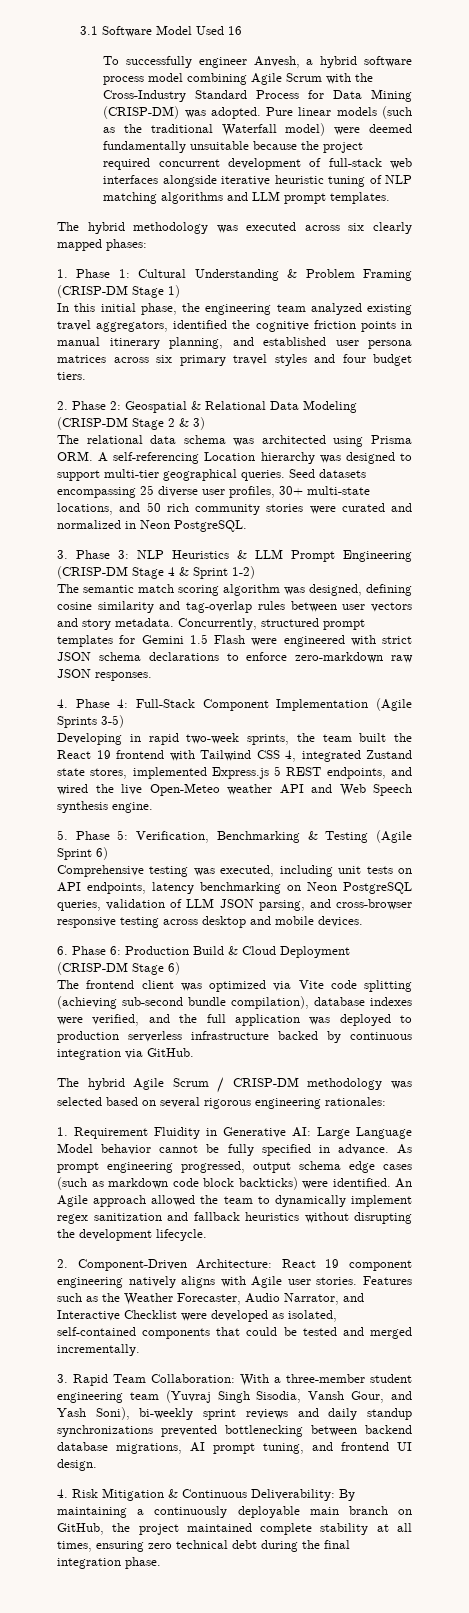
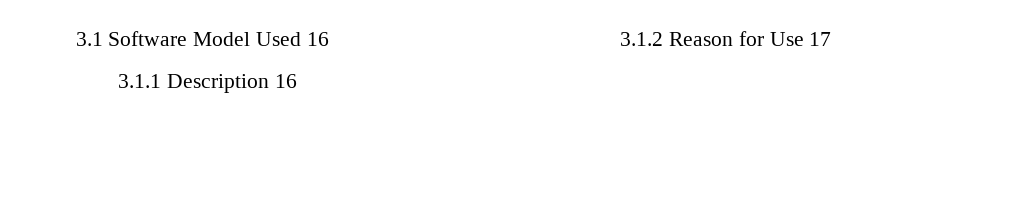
[103,56,412,68] [103,73,374,85] [103,89,412,102] [103,106,412,119] [103,123,413,136] [103,141,364,153] [103,158,413,170] [103,175,412,187] [103,191,391,204] [57,222,412,234] [57,239,147,251] [57,269,412,281] [57,285,180,298] [57,303,412,315] [57,320,413,332] [57,337,412,349] [57,354,412,366] [57,372,86,380] [57,400,357,413] [57,417,205,430] [57,435,412,447] [57,451,413,464] [57,469,366,481] [57,485,370,498] [57,502,412,515] [57,520,247,532] [57,549,412,562] [57,566,255,579] [57,584,412,596] [57,601,412,613] [57,618,365,630] [57,634,412,647] [57,652,414,663] [57,669,152,681] [57,698,412,711] [57,715,124,728] [57,733,412,745] [57,750,412,762] [57,766,412,779] [57,783,412,796] [57,801,153,813] [57,830,412,843] [57,847,108,860] [57,865,412,877] [57,882,412,894] [57,898,412,911] [57,916,363,928] [57,946,350,958] [57,962,180,975] [57,980,412,992] [57,996,412,1009] [57,1014,412,1026] [57,1031,412,1043] [57,1048,194,1060] [57,1077,412,1093] [57,1097,386,1109] [57,1127,412,1139] [57,1143,412,1156] [57,1161,412,1173] [57,1177,412,1190] [57,1195,412,1207] [57,1212,412,1224] [57,1229,207,1241] [57,1259,412,1271] [57,1276,412,1288] [57,1293,364,1305] [57,1310,337,1322] [57,1327,412,1339] [57,1344,140,1356] [57,1374,412,1386] [57,1390,412,1403] [57,1407,413,1420] [57,1425,412,1437] [57,1442,412,1454] [57,1459,97,1471] [57,1488,355,1501] [57,1506,412,1518] [57,1523,412,1535] [57,1540,350,1552] [57,1557,161,1569] To successfully engineer Anvesh, a hybrid software process model combining Agile Scrum with the Cross-Industry Standard Process for Data Mining (CRISP-DM) was adopted. Pure linear models (such as the traditional Waterfall model) were deemed fundamentally unsuitable because the project required concurrent development of full-stack web interfaces alongside iterative heuristic tuning of NLP matching algorithms and LLM prompt templates. // The hybrid methodology was executed across six clearly mapped phases: // 1. Phase 1: Cultural Understanding & Problem Framing (CRISP-DM Stage 1) // In this initial phase, the engineering team analyzed existing travel aggregators, identified the cognitive friction points in manual itinerary planning, and established user persona matrices across six primary travel styles and four budget tiers. // 2. Phase 2: Geospatial & Relational Data Modeling (CRISP-DM Stage 2 & 3) // The relational data schema was architected using Prisma ORM. A self-referencing Location hierarchy was designed to support multi-tier geographical queries. Seed datasets encompassing 25 diverse user profiles, 30+ multi-state locations, and 50 rich community stories were curated and normalized in Neon PostgreSQL. // 3. Phase 3: NLP Heuristics & LLM Prompt Engineering (CRISP-DM Stage 4 & Sprint 1-2) // The semantic match scoring algorithm was designed, defining cosine similarity and tag-overlap rules between user vectors and story metadata. Concurrently, structured prompt templates for Gemini 1.5 Flash were engineered with strict JSON schema declarations to enforce zero-markdown raw JSON responses. // 4. Phase 4: Full-Stack Component Implementation (Agile Sprints 3-5) // Developing in rapid two-week sprints, the team built the React 19 frontend with Tailwind CSS 4, integrated Zustand state stores, implemented Express.js 5 REST endpoints, and wired the live Open-Meteo weather API and Web Speech synthesis engine. // 5. Phase 5: Verification, Benchmarking & Testing (Agile Sprint 6) // Comprehensive testing was executed, including unit tests on API endpoints, latency benchmarking on Neon PostgreSQL queries, validation of LLM JSON parsing, and cross-browser responsive testing across desktop and mobile devices. // 6. Phase 6: Production Build & Cloud Deployment (CRISP-DM Stage 6) // The frontend client was optimized via Vite code splitting (achieving sub-second bundle compilation), database indexes were verified, and the full application was deployed to production serverless infrastructure backed by continuous integration via GitHub. // The hybrid Agile Scrum / CRISP-DM methodology was selected based on several rigorous engineering rationales: // 1. Requirement Fluidity in Generative AI: Large Language Model behavior cannot be fully specified in advance. As prompt engineering progressed, output schema edge cases (such as markdown code block backticks) were identified. An Agile approach allowed the team to dynamically implement regex sanitization and fallback heuristics without disrupting the development lifecycle. // 2. Component-Driven Architecture: React 19 component engineering natively aligns with Agile user stories. Features such as the Weather Forecaster, Audio Narrator, and Interactive Checklist were developed as isolated, self-contained components that could be tested and merged incrementally. // 3. Rapid Team Collaboration: With a three-member student engineering team (Yuvraj Singh Sisodia, Vansh Gour, and Yash Soni), bi-weekly sprint reviews and daily standup synchronizations prevented bottlenecking between backend database migrations, AI prompt tuning, and frontend UI design. // 4. Risk Mitigation & Continuous Deliverability: By maintaining a continuously deployable main branch on GitHub, the project maintained complete stability at all times, ensuring zero technical debt during the final integration phase. -> [118,74,297,93] [620,31,832,46] 3.1.1 Description 16 // 3.1.2 Reason for Use 17

